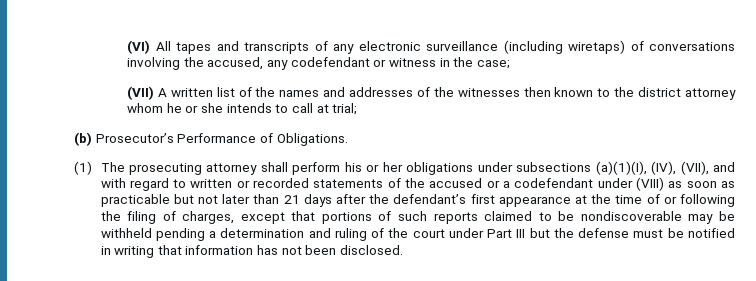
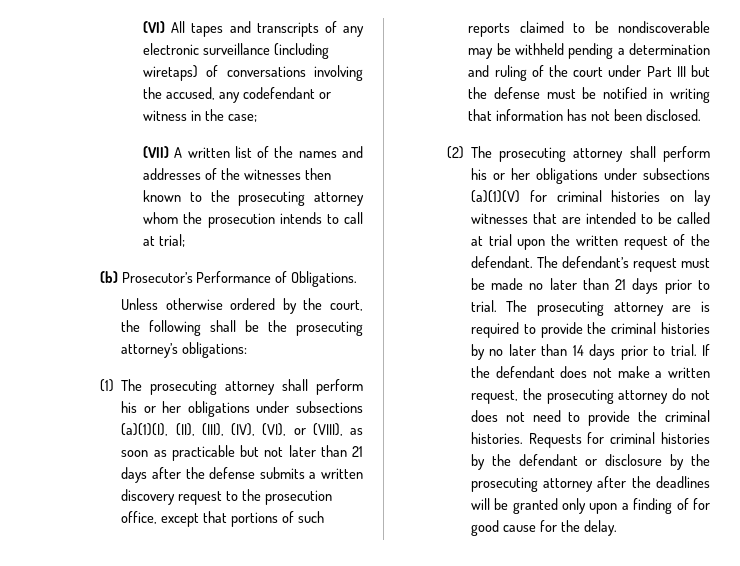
[638,87,682,97] district -> [238,191,306,206] prosecuting
[166,103,223,113] he or she -> [183,212,275,228] the prosecution
(348, 139) none -> [121,298,363,314] [121,320,363,336] [121,342,248,358] // Unless otherwise ordered by the court, the following shall be the prosecuting attorney’s obligations:
[651,161,735,175] [100,177,665,191] (IV), (VII), and with regard to written or recorded statements of the accused or a codefendant under (VIII) -> [175,423,343,436] (II), (III), (IV), (VI), or (VIII),
[393,194,736,207] [100,211,235,224] defendant’s first appearance at the time of or following the filing of charges, -> [209,467,363,479] [121,489,333,505] [121,511,158,524] defense submits a written discovery request to the prosecution office,
(404, 250) none -> [446,146,710,162] [470,168,710,184] [470,190,711,206] [470,212,710,224] [470,234,710,250] [470,256,710,272] [470,278,710,294] [470,300,710,316] [470,322,710,338] [470,344,710,360] [470,366,710,378] [470,388,710,404] [470,410,710,426] [470,432,710,448] [470,454,710,470] [470,476,710,492] [470,498,710,514] [470,520,617,536] // (2) The prosecuting attorney shall perform his or her obligations under subsections (a)(1)(V) for criminal histories on lay witnesses that are intended to be called at trial upon the written request of the defendant. The defendant’s request must be made no later than 21 days prior to trial. The prosecuting attorney are is required to provide the criminal histories by no later than 14 days prior to trial. If the defendant does not make a written request, the prosecuting attorney do not does not need to provide the criminal histories. Requests for criminal histories by the defendant or disclosure by the prosecuting attorney after the deadlines will be granted only upon a finding of for good cause for the delay.

